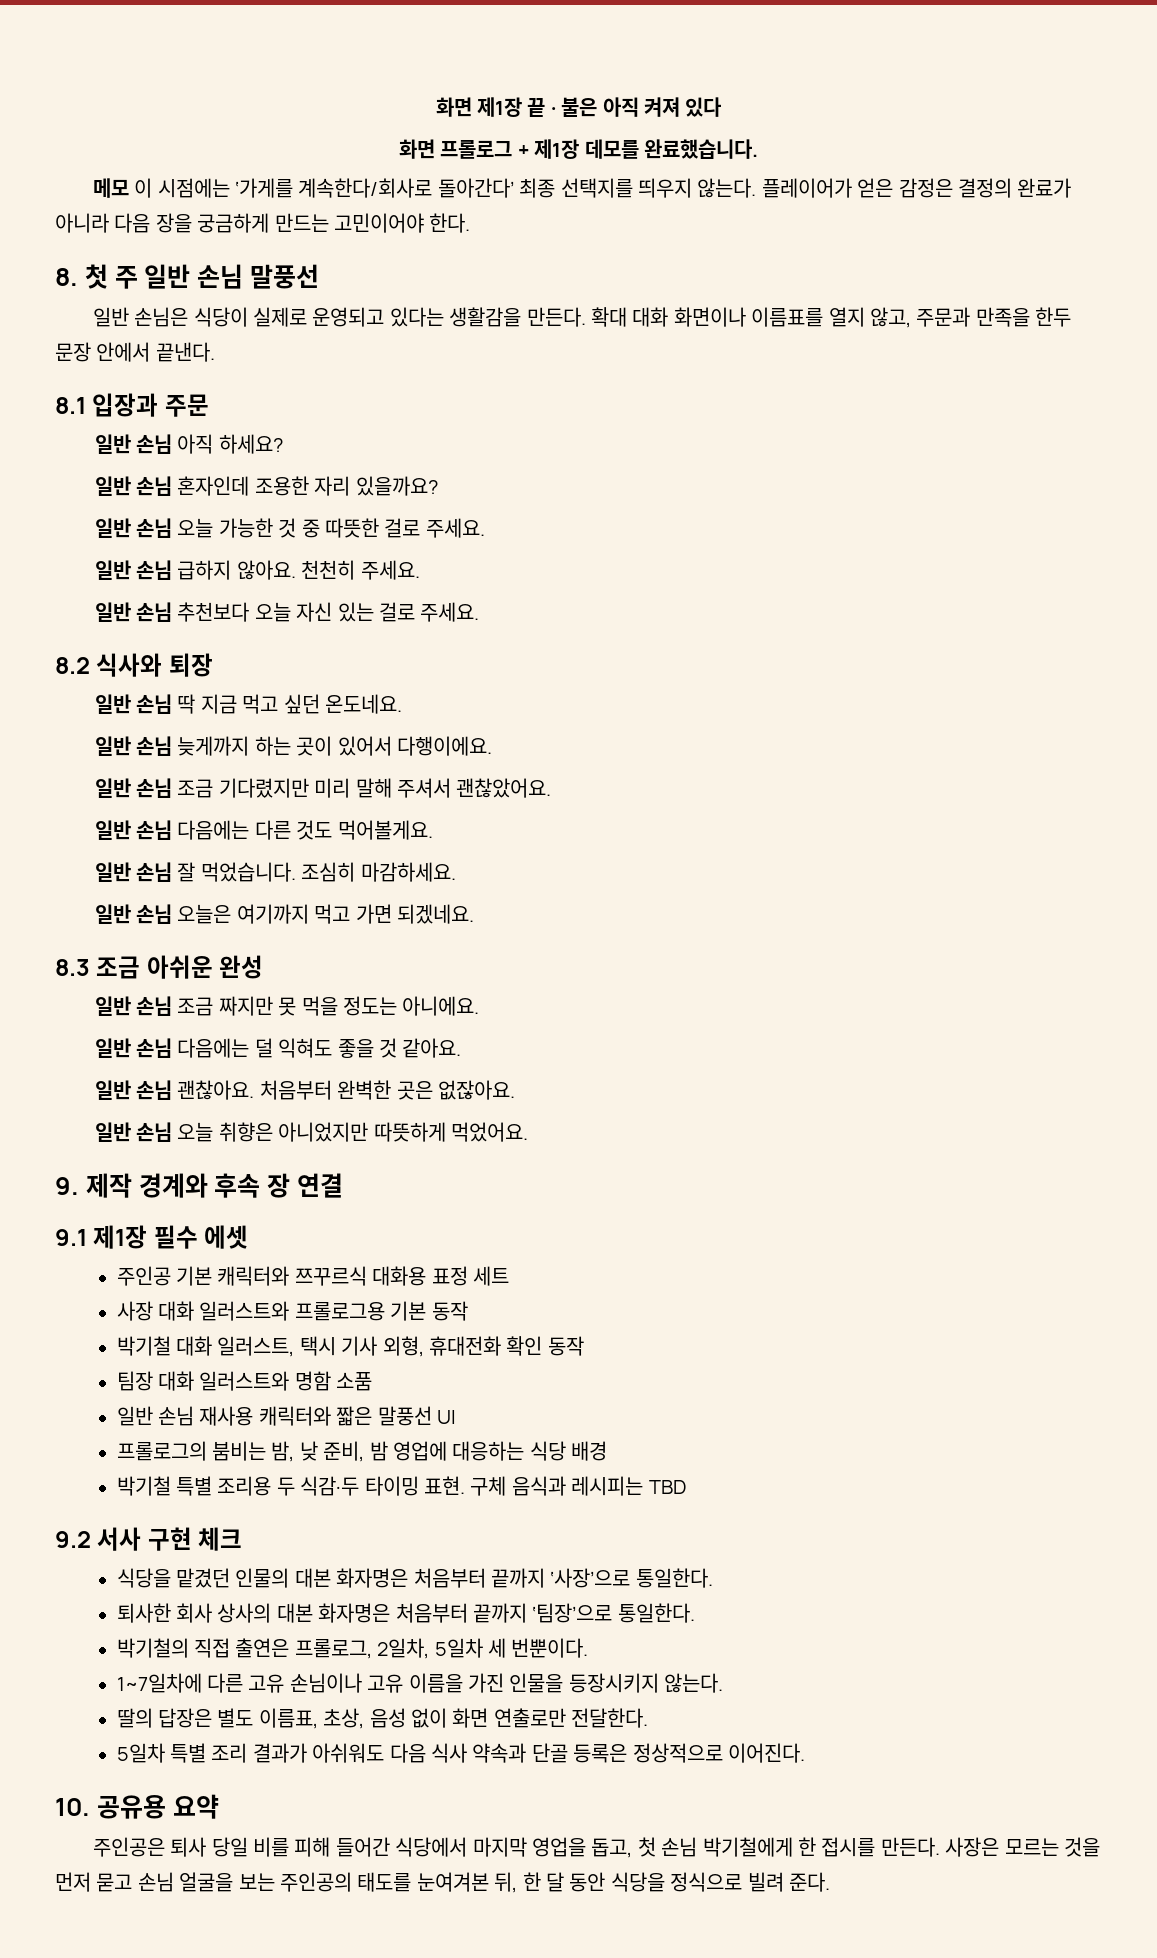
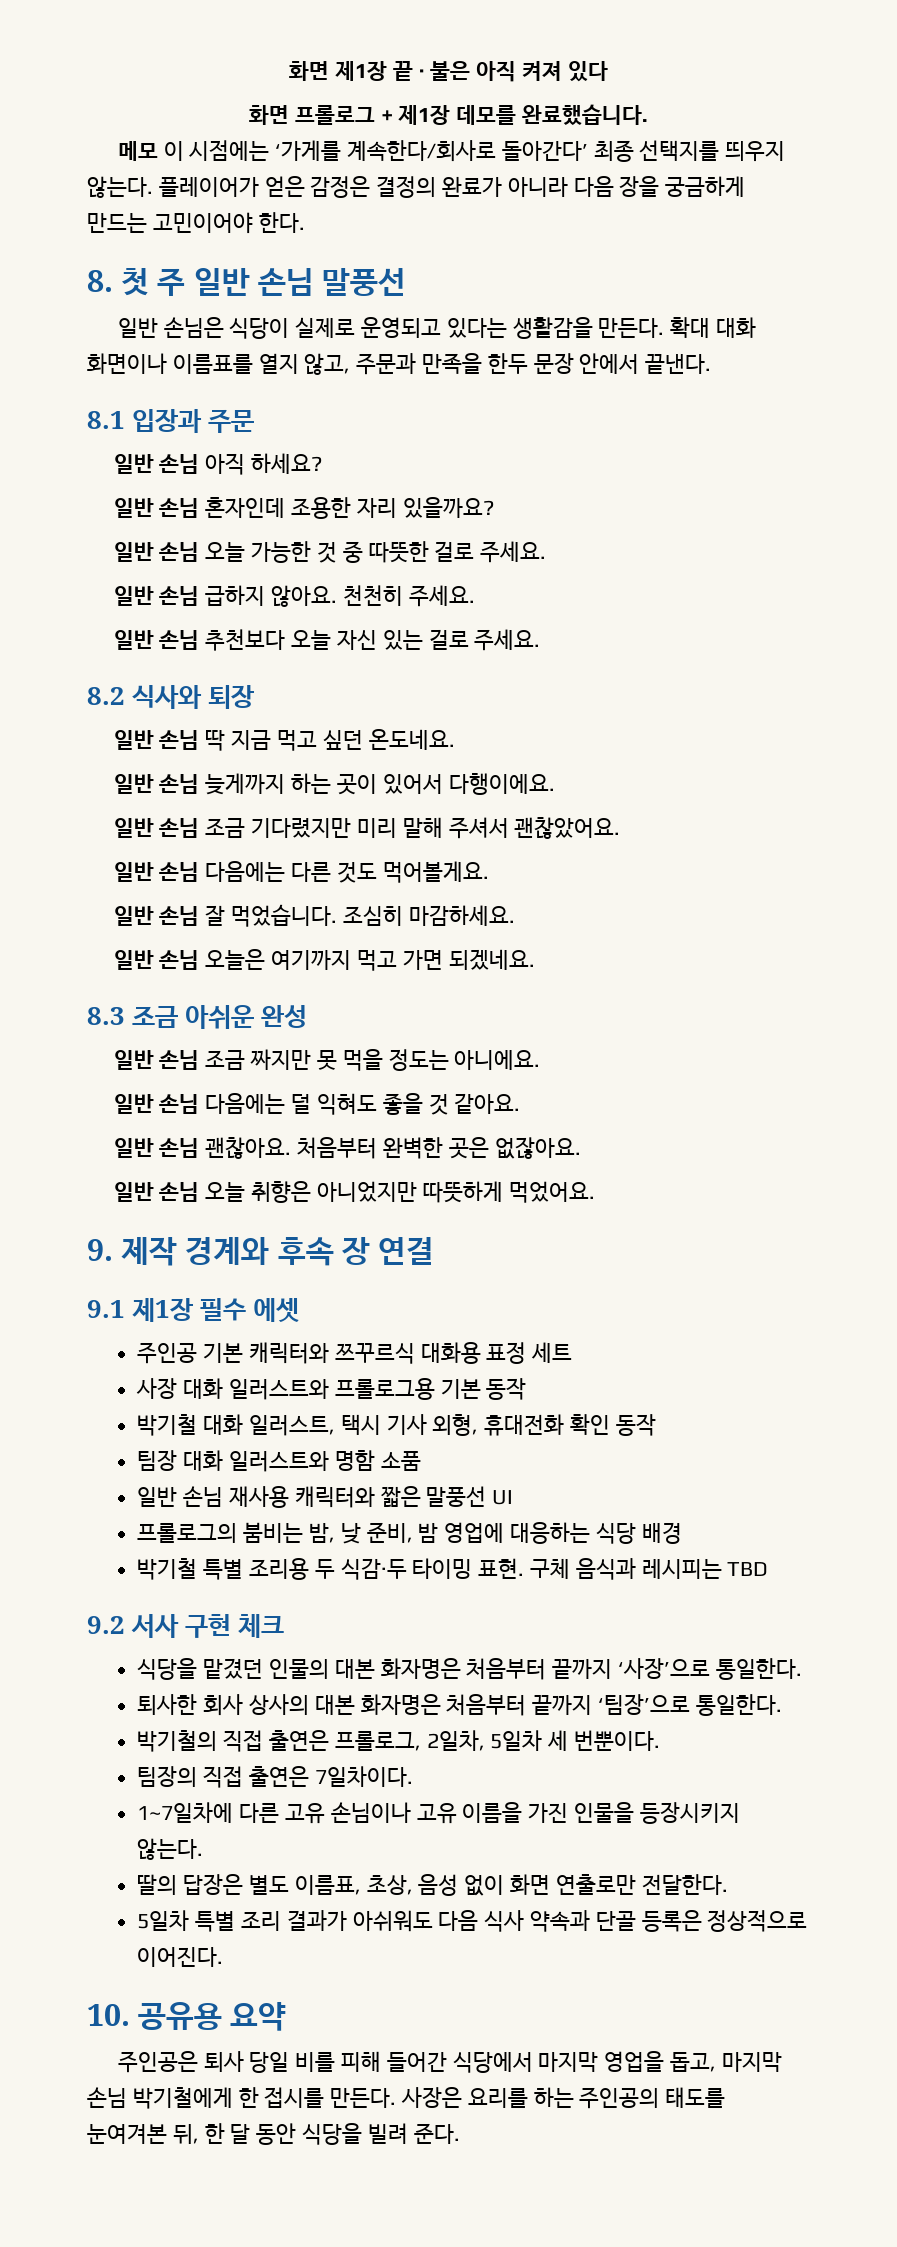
(589, 1648) none -> [137,1766,413,1788] // 팀장의 직접 출연은 7일차이다.
[637,1837,656,1857] 첫 -> [721,2052,782,2072] 마지막
[1004,1837,1101,1857] [55,1872,275,1892] 모르는 것을 먼저 묻고 손님 얼굴을 보는 -> [467,2087,574,2108] 요리를 하는
[670,1872,743,1892] 정식으로 -> (363, 2134) none

